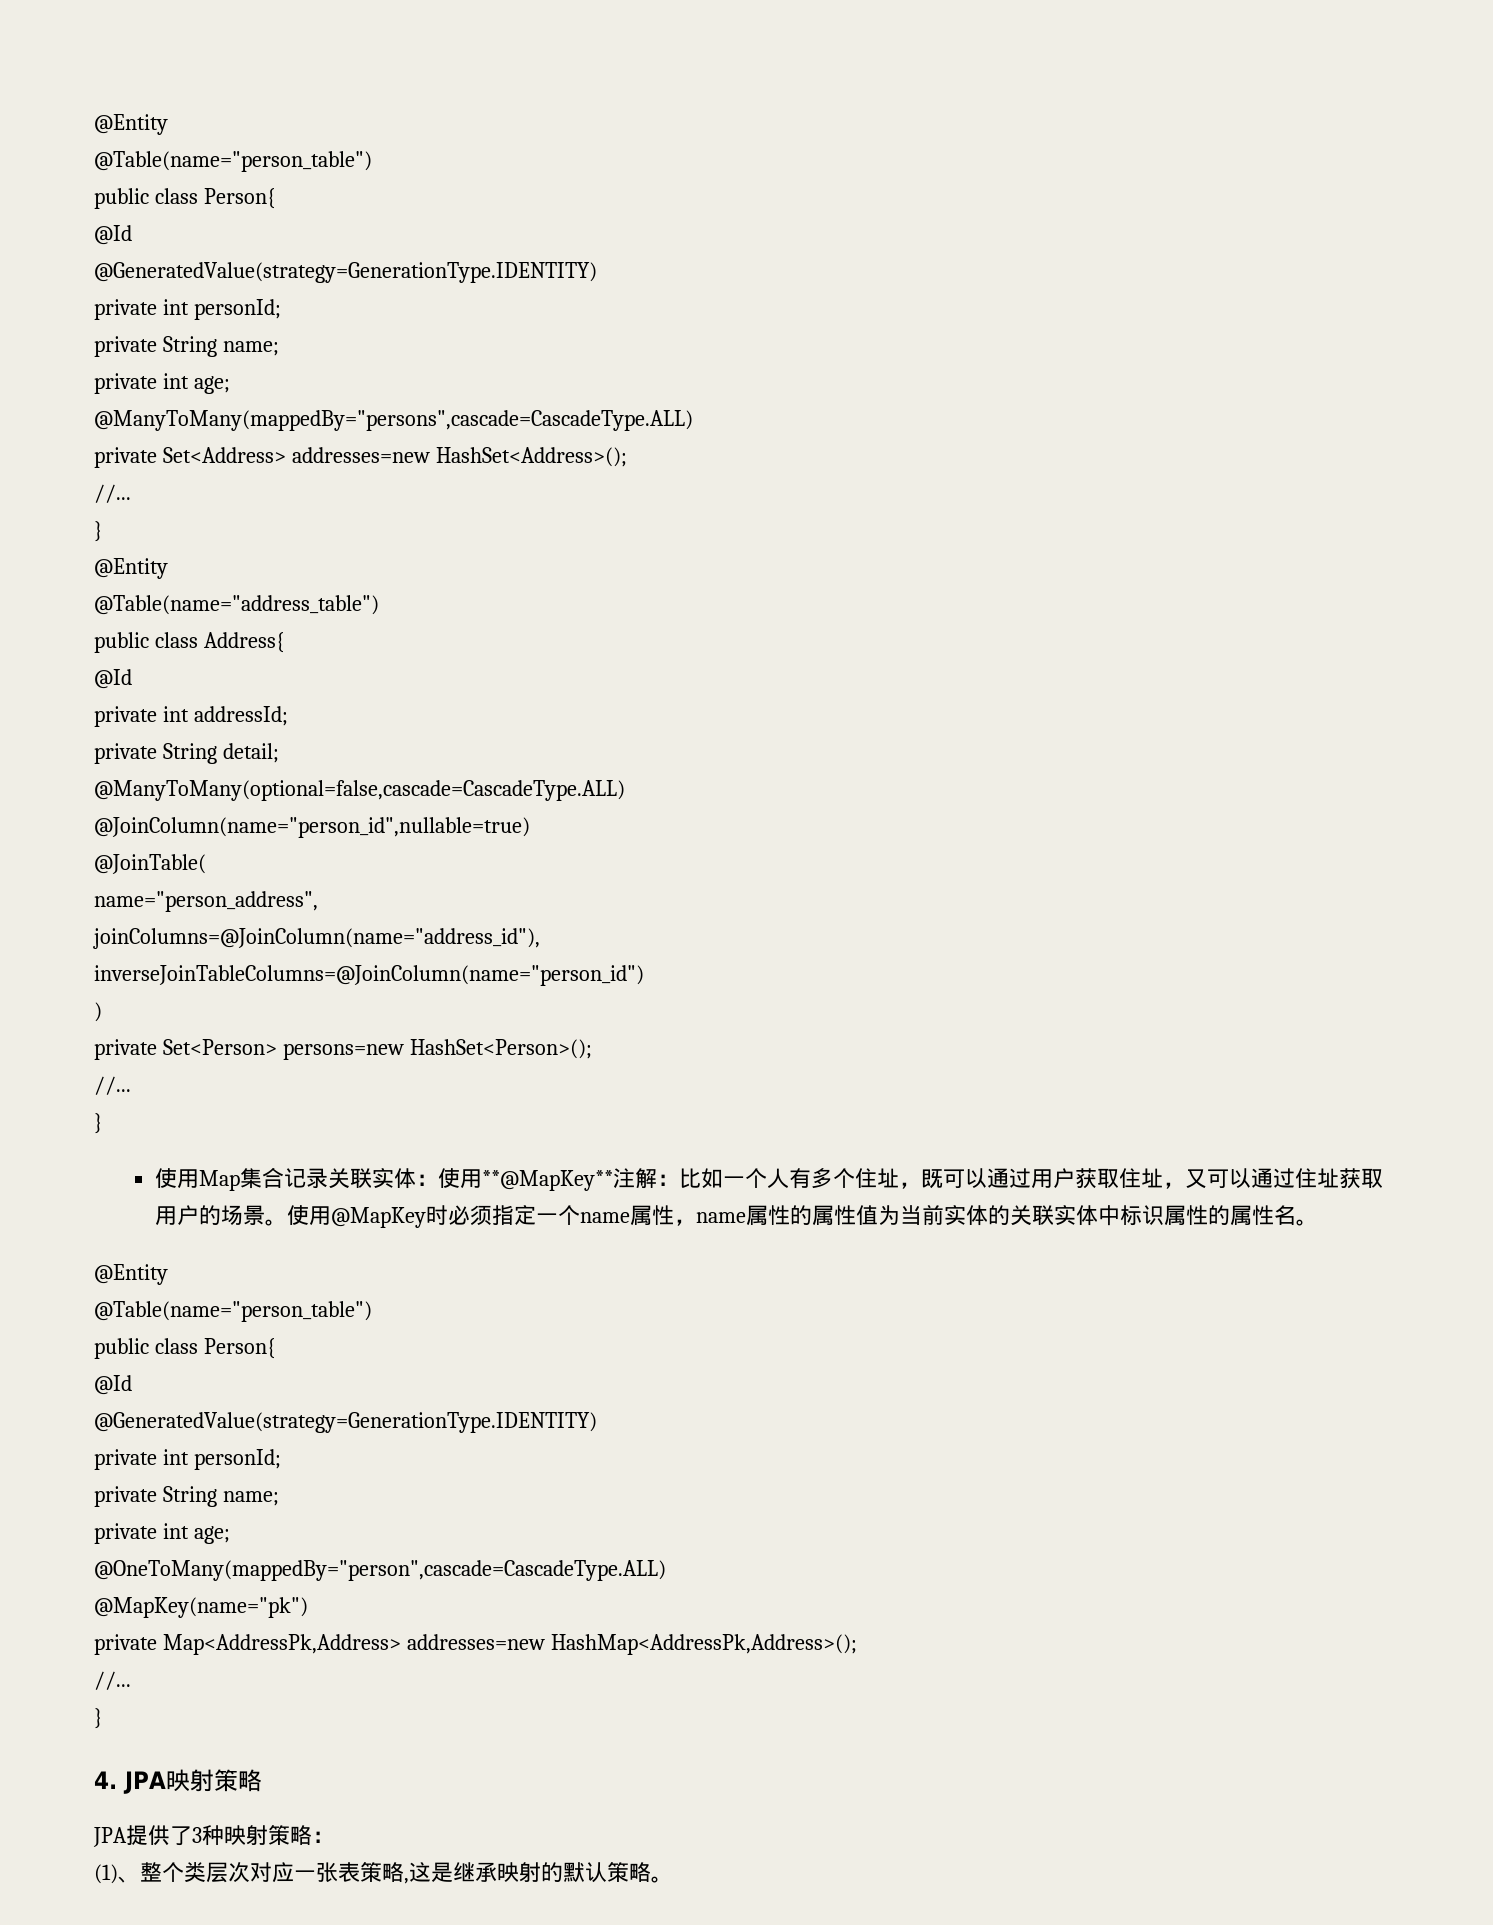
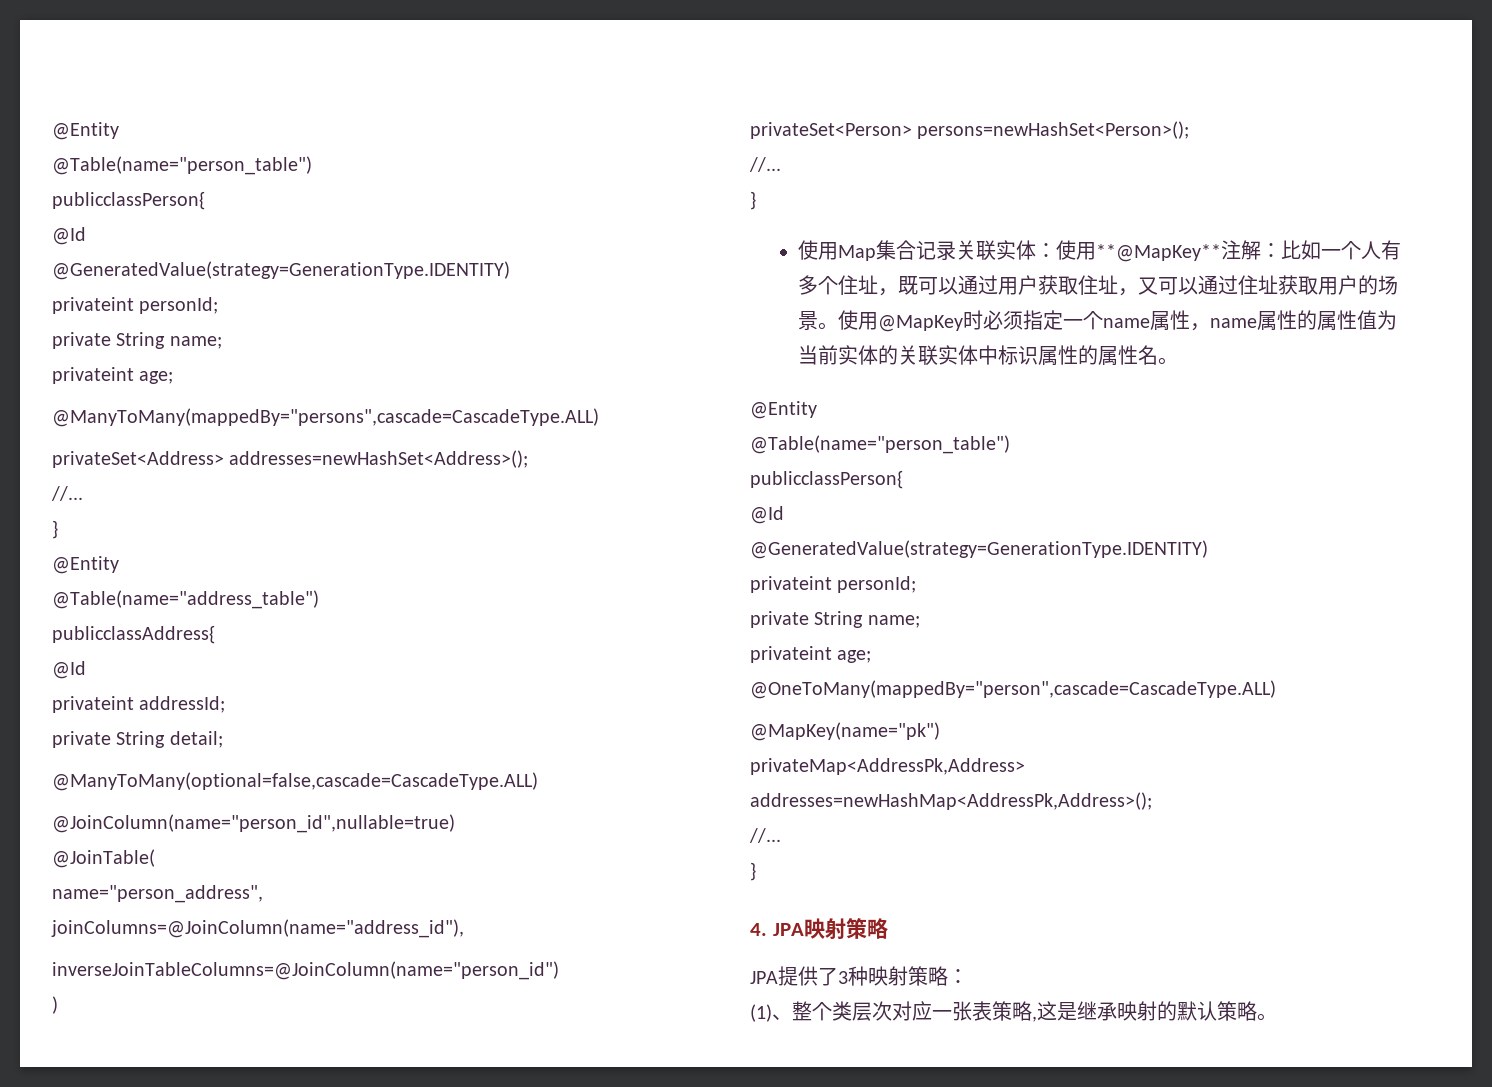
[94,114,168,135] [94,151,372,172] [94,188,276,209] [94,225,132,245] [94,262,597,283] [94,299,281,320] [94,336,279,357] [94,373,189,394] @Entity // @Table(name="person_table") // public class Person{ // @Id // @GeneratedValue(strategy=GenerationType.IDENTITY) // private int personId; // private String name; // private int -> [52,122,119,140] [52,156,312,175] [52,191,205,210] [52,227,86,245] [52,261,510,280] [52,297,219,314] [52,332,222,349] [52,367,134,384] @Entity // @Table(name="person_table") // publicclassPerson{ // @Id // @GeneratedValue(strategy=GenerationType.IDENTITY) // privateint personId; // private String name; // privateint
[94,447,627,468] private Set<Address> addresses=new HashSet<Address>(); -> [52,450,529,468] privateSet<Address> addresses=newHashSet<Address>();
[94,632,285,653] [94,669,132,689] [94,706,189,727] public class Address{ // @Id // private int -> [52,625,215,644] [52,661,86,679] [52,696,134,713] publicclassAddress{ // @Id // privateint
[94,1039,592,1060] private Set<Person> persons=new HashSet<Person>(); -> [750,121,1190,139] privateSet<Person> persons=newHashSet<Person>();
[94,1338,276,1359] [94,1375,132,1395] [94,1412,597,1433] [94,1449,281,1470] [94,1486,279,1507] [94,1523,189,1544] public class Person{ // @Id // @GeneratedValue(strategy=GenerationType.IDENTITY) // private int personId; // private String name; // private int -> [750,470,903,489] [750,506,784,524] [750,540,1208,559] [750,576,917,593] [750,611,920,628] [750,646,832,663] publicclassPerson{ // @Id // @GeneratedValue(strategy=GenerationType.IDENTITY) // privateint personId; // private String name; // privateint
[94,1634,857,1655] private Map<AddressPk,Address> addresses=new HashMap<AddressPk,Address>(); -> [750,758,1025,775] [750,792,1152,810] privateMap<AddressPk,Address> addresses=newHashMap<AddressPk,Address>();

